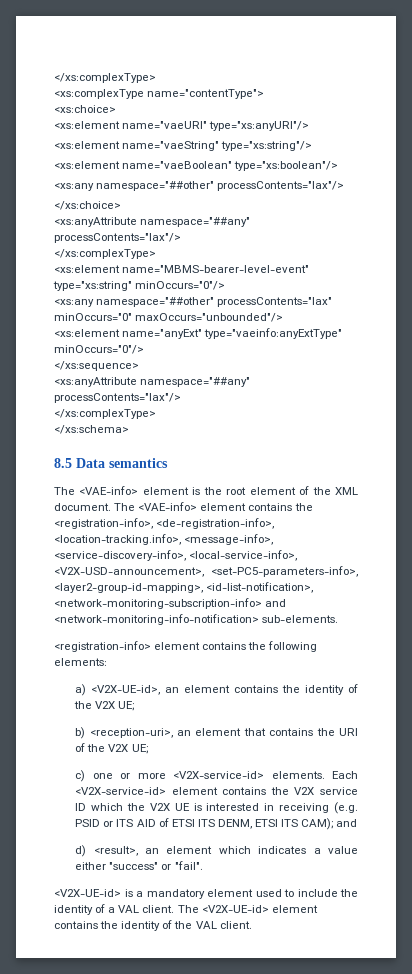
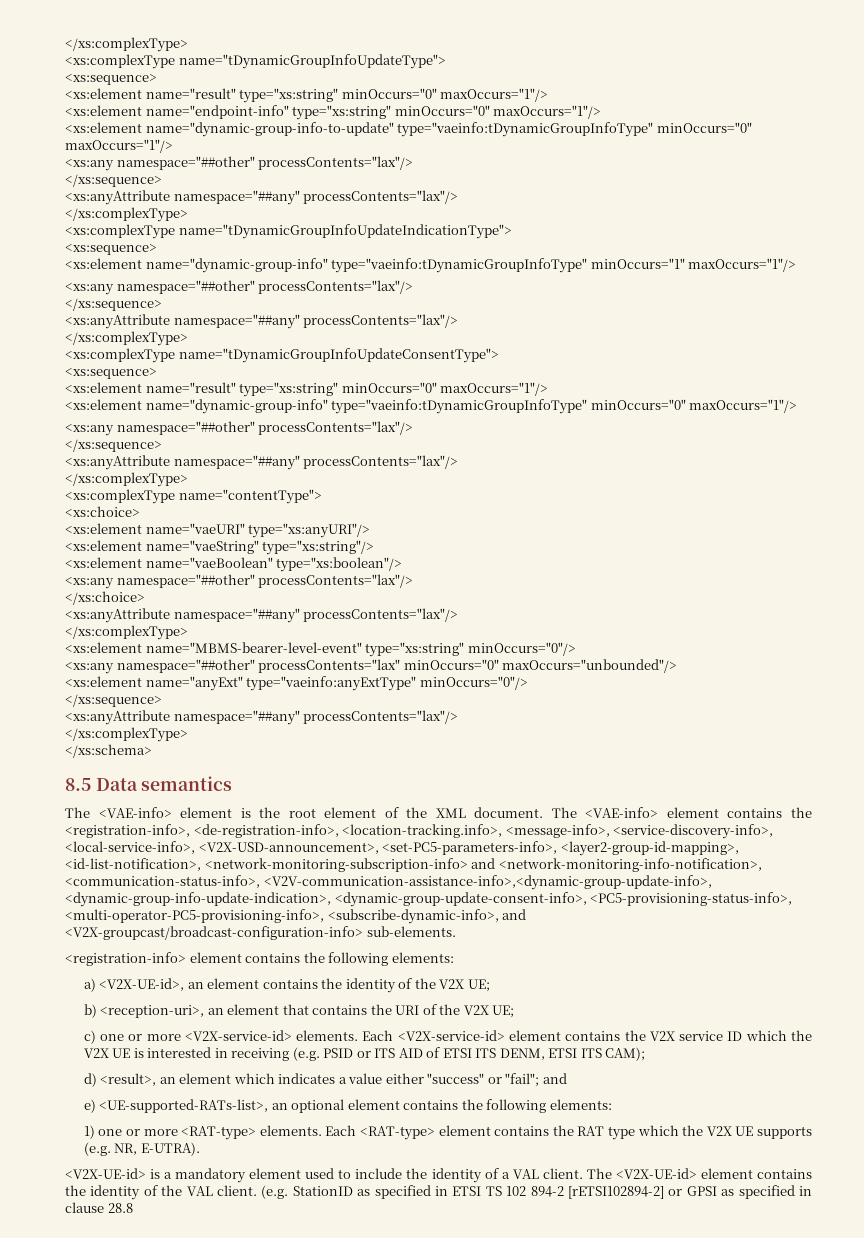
[54,73,156,83] </xs:complexType> -> [65,37,188,52] [65,54,446,69] [65,74,157,85] [65,88,549,103] [65,105,602,120] [65,122,752,137] [65,139,173,153] [65,156,414,171] [65,174,162,187] [65,190,459,205] [65,207,188,222] [65,224,512,239] [65,244,157,255] [65,258,797,273] [65,280,414,295] [65,298,162,311] [65,314,459,329] [65,331,188,346] [65,348,499,363] [65,368,157,379] [65,382,549,397] [65,399,798,414] [65,421,414,436] [65,439,162,452] [65,455,459,470] [65,472,188,487] </xs:complexType> // <xs:complexType name="tDynamicGroupInfoUpdateType"> // <xs:sequence> // <xs:element name="result" type="xs:string" minOccurs="0" maxOccurs="1"/> // <xs:element name="endpoint-info" type="xs:string" minOccurs="0" maxOccurs="1"/> // <xs:element name="dynamic-group-info-to-update" type="vaeinfo:tDynamicGroupInfoType" minOccurs="0" maxOccurs="1"/> // <xs:any namespace="##other" processContents="lax"/> // </xs:sequence> // <xs:anyAttribute namespace="##any" processContents="lax"/> // </xs:complexType> // <xs:complexType name="tDynamicGroupInfoUpdateIndicationType"> // <xs:sequence> // <xs:element name="dynamic-group-info" type="vaeinfo:tDynamicGroupInfoType" minOccurs="1" maxOccurs="1"/> // <xs:any namespace="##other" processContents="lax"/> // </xs:sequence> // <xs:anyAttribute namespace="##any" processContents="lax"/> // </xs:complexType> // <xs:complexType name="tDynamicGroupInfoUpdateConsentType"> // <xs:sequence> // <xs:element name="result" type="xs:string" minOccurs="0" maxOccurs="1"/> // <xs:element name="dynamic-group-info" type="vaeinfo:tDynamicGroupInfoType" minOccurs="0" maxOccurs="1"/> // <xs:any namespace="##other" processContents="lax"/> // </xs:sequence> // <xs:anyAttribute namespace="##any" processContents="lax"/> // </xs:complexType>
[54,614,259,625] <network-monitoring-info-notification> -> [498,858,762,872] [65,875,712,890] [65,892,793,907] [65,909,527,924] [65,926,363,940] <network-monitoring-info-notification>, <communication-status-info>, <V2V-communication-assistance-info>,<dynamic-group-update-info>, <dynamic-group-info-update-indication>, <dynamic-group-update-consent-info>, <PC5-provisioning-status-info>, <multi-operator-PC5-provisioning-info>, <subscribe-dynamic-info>, and <V2X-groupcast/broadcast-configuration-info>
[336,819,358,827] and -> (646, 1054) none
[174,861,203,870] "fail". -> [505,1073,567,1087] [83,1099,612,1113] [83,1125,813,1140] [83,1142,200,1156] "fail"; and // e) <UE-supported-RATs-list>, an optional element contains the following elements: // 1) one or more <RAT-type> elements. Each <RAT-type> element contains the RAT type which the V2X UE supports (e.g. NR, E-UTRA).
(252, 925) none -> [261,1185,812,1199] [65,1202,133,1213] (e.g. StationID as specified in ETSI TS 102 894-2 [rETSI102894-2] or GPSI as specified in clause 28.8

